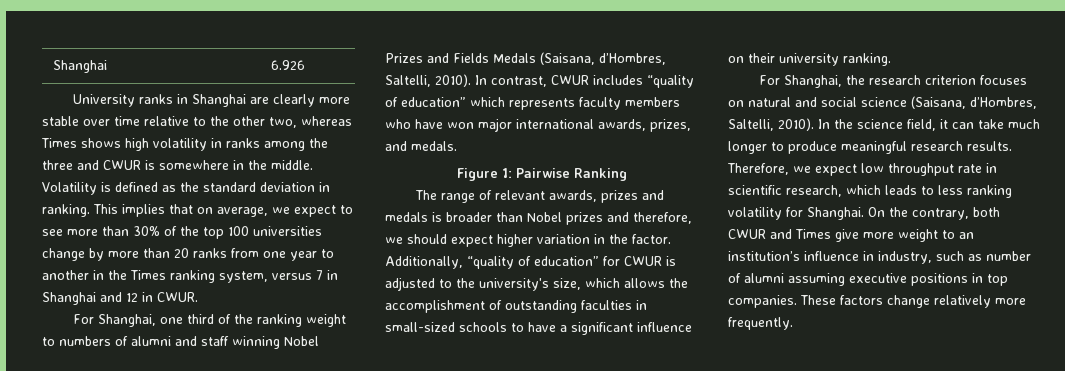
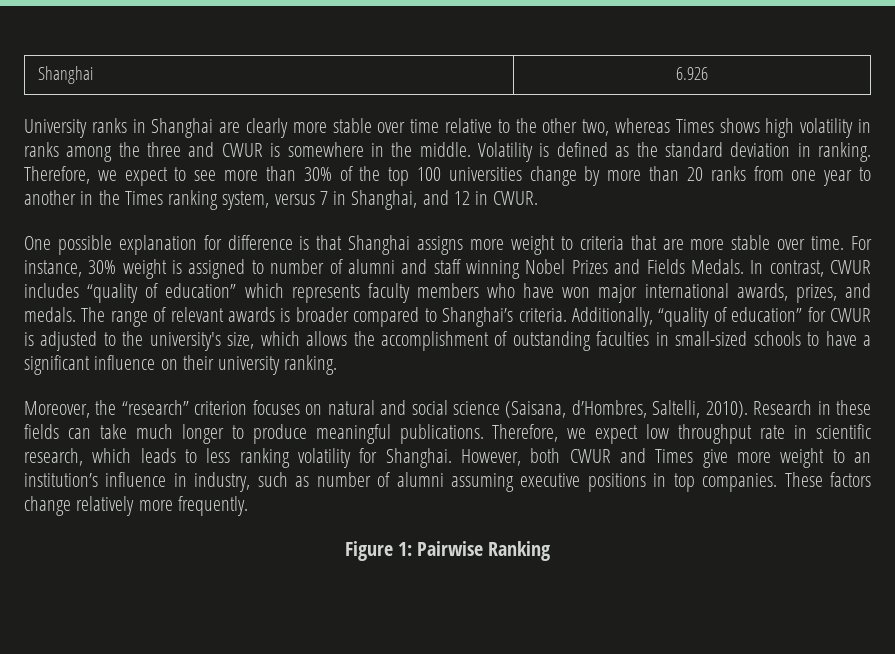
[93,204,268,217] This implies that on average, -> [24,166,90,184] Therefore,
[42,292,96,305] Shanghai -> [351,190,418,210] Shanghai,
[73,314,347,327] [42,336,111,346] For Shanghai, one third of the ranking weight to numbers -> [24,235,873,255] [24,259,325,279] One possible explanation for difference is that Shanghai assigns more weight to criteria that are more stable over time. For instance, 30% weight is assigned to number
[493,52,666,65] [385,74,471,87] Medals (Saisana, d’Hombres, Saltelli, 2010). -> [690,259,744,274] Medals.
[456,168,627,181] [415,190,665,203] [385,212,692,225] [385,234,671,247] // Figure 1: Pairwise Ranking // The range of relevant awards, prizes and medals is broader than Nobel prizes and therefore, we should expect higher variation in the factor. -> [81,307,567,327] The range of relevant awards is broader compared to Shanghai’s criteria.
[759,75,922,88] For Shanghai, the research -> [24,400,189,418] Moreover, the “research”
[818,119,948,131] In the science field, it -> [753,400,871,415] [24,424,59,439] Research in these fields
[911,141,1012,151] research results. -> [399,424,484,444] publications.
[868,207,969,220] On the contrary, -> [461,449,521,466] However,
(793, 323) none -> [344,541,551,561] // Figure 1: Pairwise Ranking

